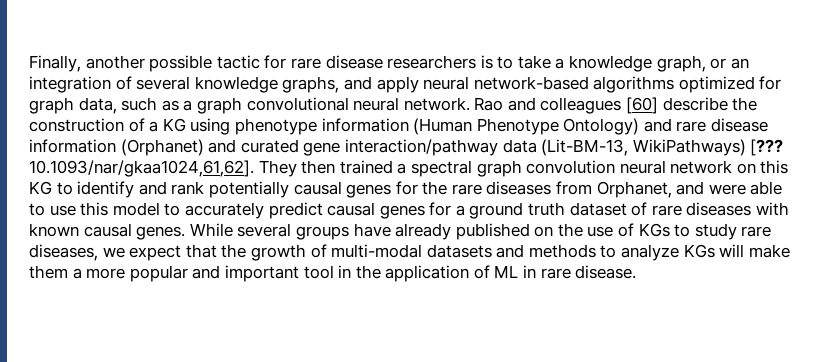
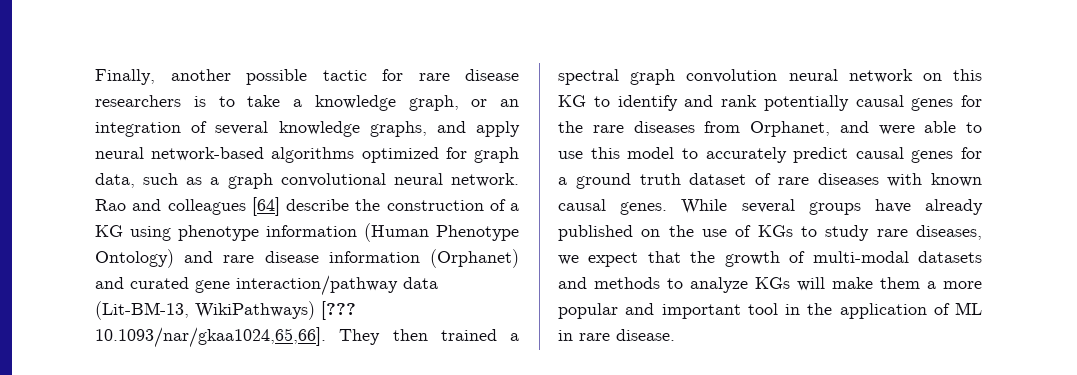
[626,97,659,114] [60] -> [251,197,280,216] [64]
[29,160,254,177] 10.1093/nar/gkaa1024,61,62]. -> [95,327,326,348] 10.1093/nar/gkaa1024,65,66].

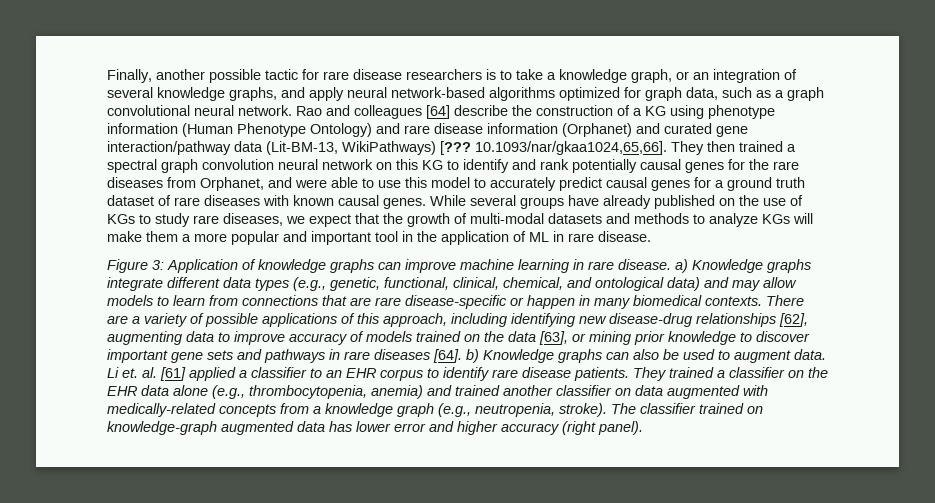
(675, 335) none -> [107,259,811,273] [107,277,797,291] [107,295,804,309] [107,313,808,327] [107,331,810,345] [107,349,826,363] [107,367,828,381] [107,385,768,399] [107,403,763,417] [107,421,643,435] // Figure 3: Application of knowledge graphs can improve machine learning in rare disease. a) Knowledge graphs integrate different data types (e.g., genetic, functional, clinical, chemical, and ontological data) and may allow models to learn from connections that are rare disease-specific or happen in many biomedical contexts. There are a variety of possible applications of this approach, including identifying new disease-drug relationships [62], augmenting data to improve accuracy of models trained on the data [63], or mining prior knowledge to discover important gene sets and pathways in rare diseases [64]. b) Knowledge graphs can also be used to augment data. Li et. al. [61] applied a classifier to an EHR corpus to identify rare disease patients. They trained a classifier on the EHR data alone (e.g., thrombocytopenia, anemia) and trained another classifier on data augmented with medically-related concepts from a knowledge graph (e.g., neutropenia, stroke). The classifier trained on knowledge-graph augmented data has lower error and higher accuracy (right panel).

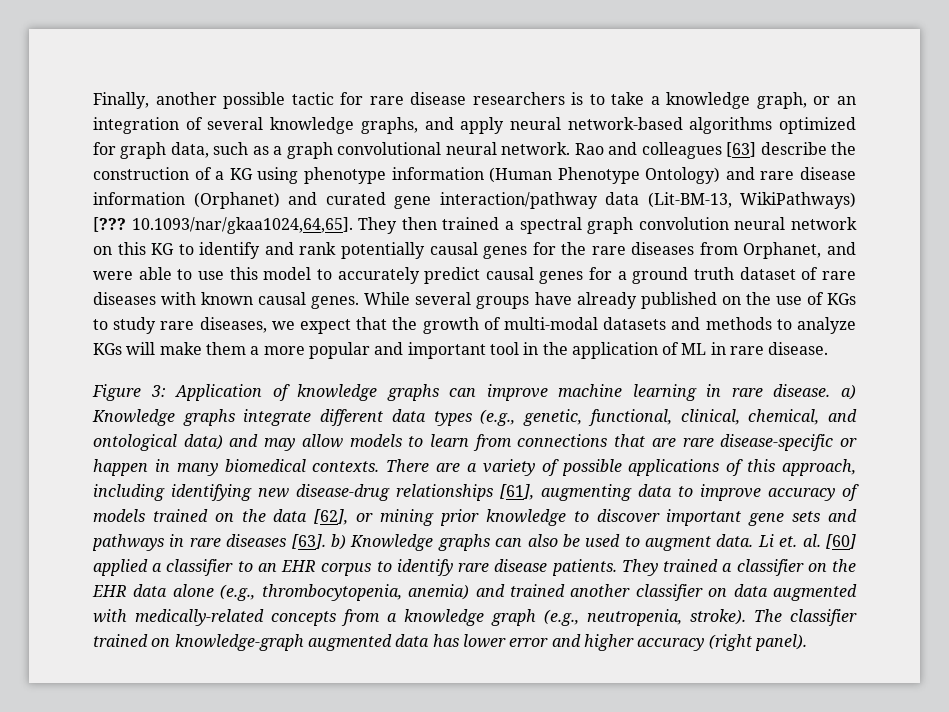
[426,105,450,119] [64] -> [726,142,757,157] [63]
[475,141,667,155] 10.1093/nar/gkaa1024,65,66]. -> [131,217,353,234] 10.1093/nar/gkaa1024,64,65].
[779,313,808,327] [62], -> [500,484,534,500] [61],
[539,331,568,345] [63], -> [314,509,349,525] [62],
[433,349,462,363] [64]. -> [291,534,326,549] [63].
[160,367,186,381] [61] -> [826,534,857,549] [60]

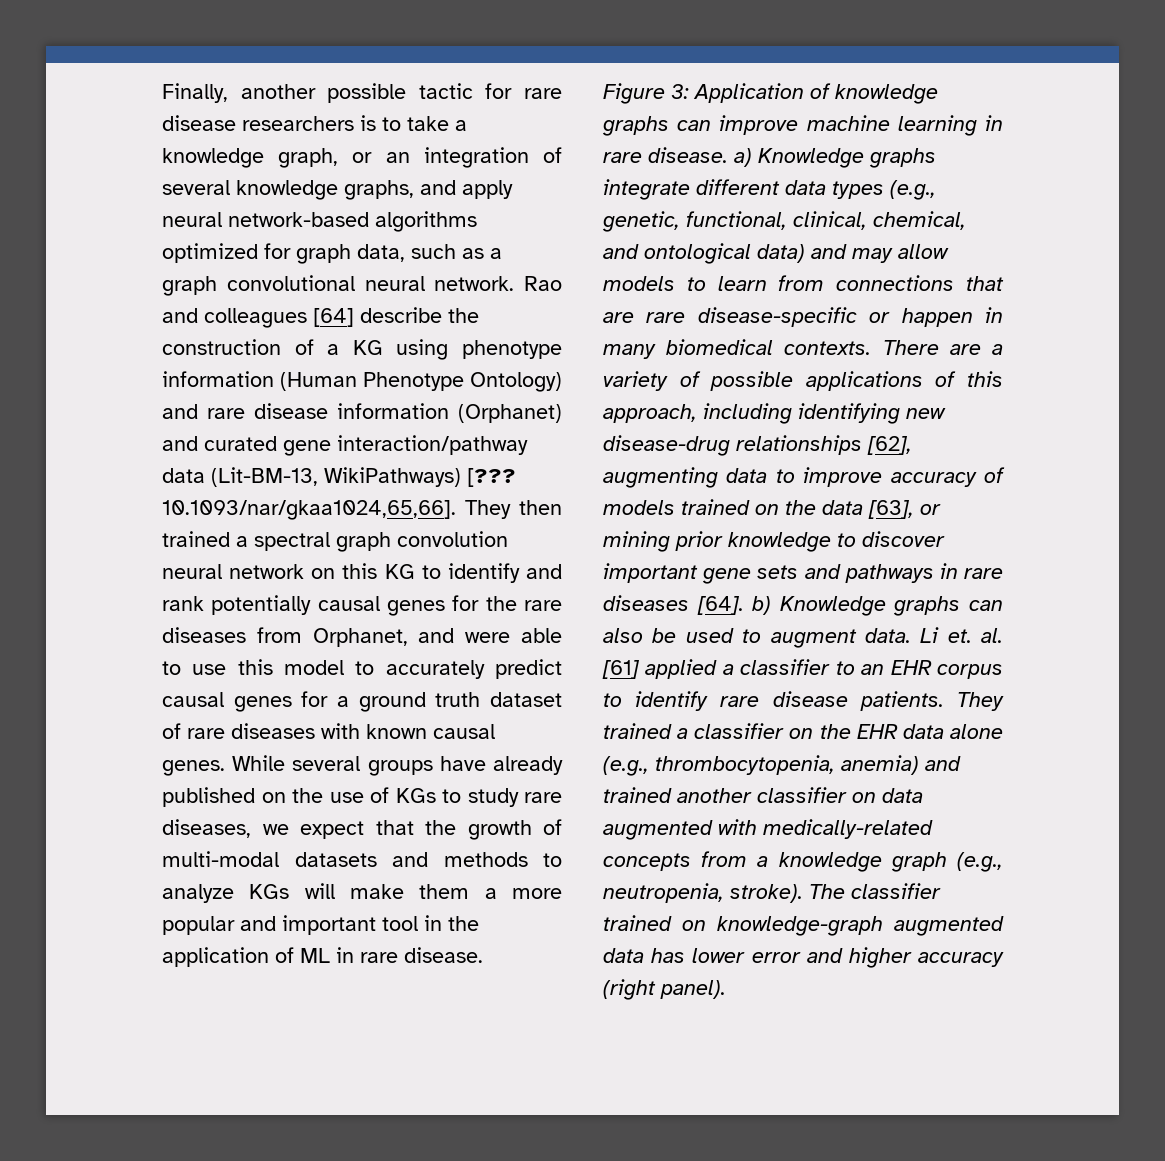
[726,142,757,157] [63] -> [313,308,354,327] [64]
[131,217,353,234] 10.1093/nar/gkaa1024,64,65]. -> [162,500,456,520] 10.1093/nar/gkaa1024,65,66].
[500,484,534,500] [61], -> [867,436,912,455] [62],
[314,509,349,525] [62], -> [868,500,914,519] [63],
[291,534,326,549] [63]. -> [696,596,744,615] [64].
[826,534,857,549] [60] -> [602,660,640,679] [61]

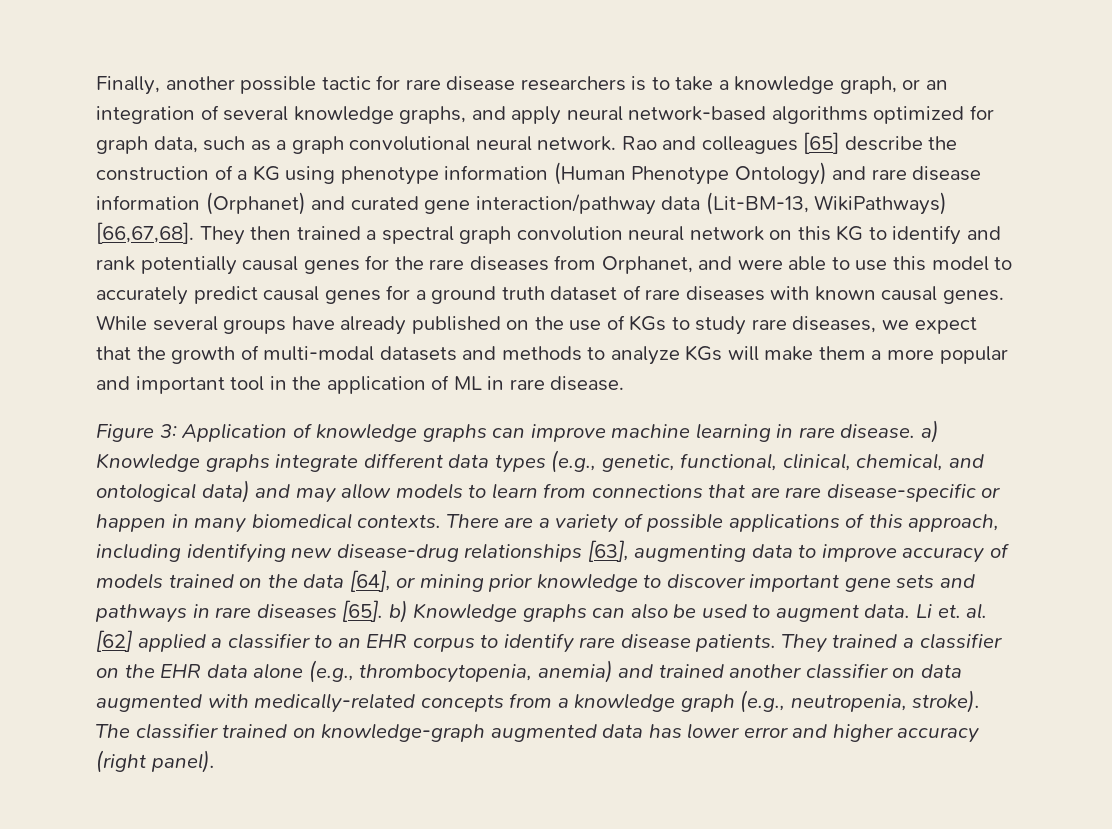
[313,308,354,327] [64] -> [803,132,840,154] [65]
[467,468,516,487] [162,500,456,520] [??? 10.1093/nar/gkaa1024,65,66]. -> [96,222,194,244] [66,67,68].
[867,436,912,455] [62], -> [587,540,629,562] [63],
[868,500,914,519] [63], -> [349,570,391,592] [64],
[696,596,744,615] [64]. -> [342,600,384,622] [65].
[602,660,640,679] [61] -> [96,630,133,652] [62]

